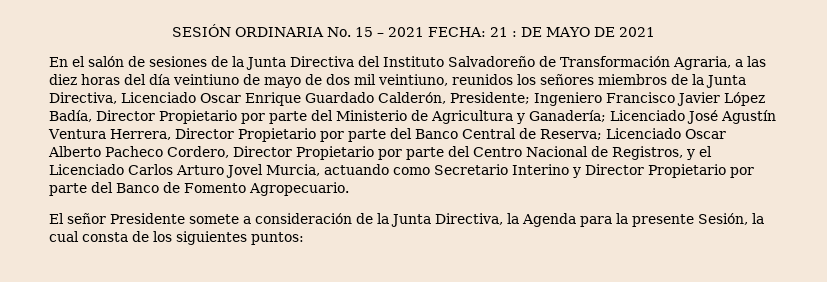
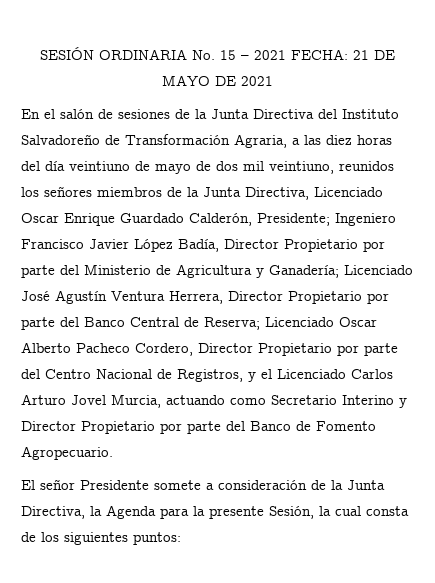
[512,31,517,37] : -> (369, 55) none

